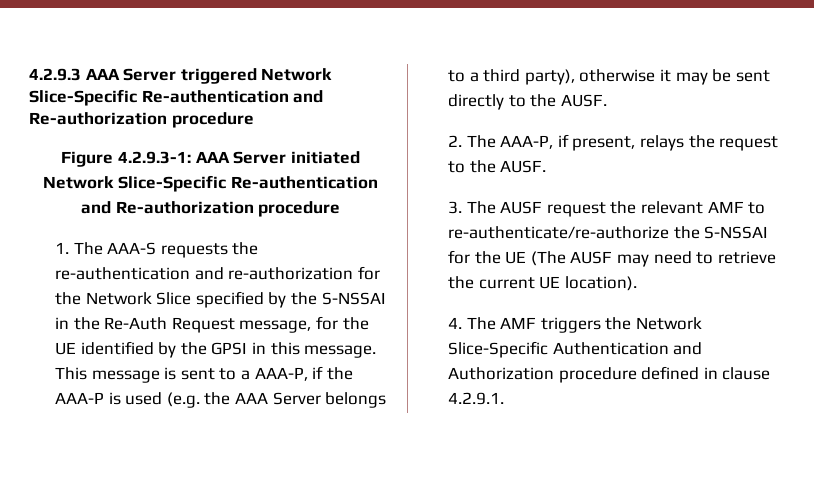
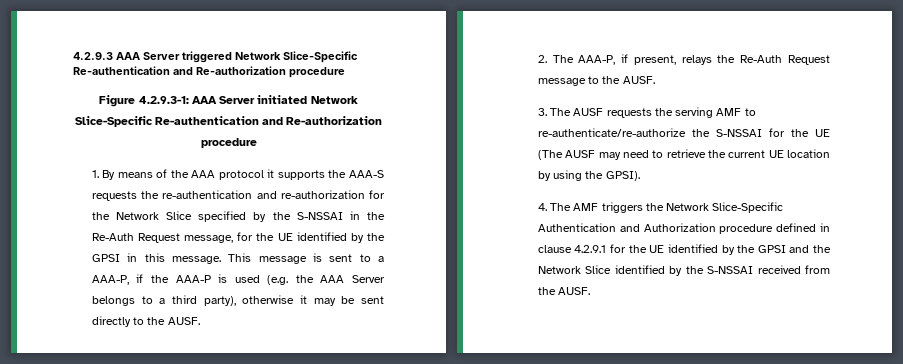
[73,242,103,255] The -> [102,169,347,180] By means of the AAA protocol it supports the
[719,136,779,151] request -> [740,55,830,65] [537,78,586,86] Re-Auth Request message
[546,201,703,217] request the relevant -> [606,107,714,118] requests the serving
[564,276,637,291] location). -> [787,149,830,158] [537,170,640,181] location by using the GPSI).
[447,392,504,405] 4.2.9.1. -> [574,244,831,255] [537,265,830,276] [537,287,591,295] 4.2.9.1 for the UE identified by the GPSI and the Network Slice identified by the S-NSSAI received from the AUSF.

